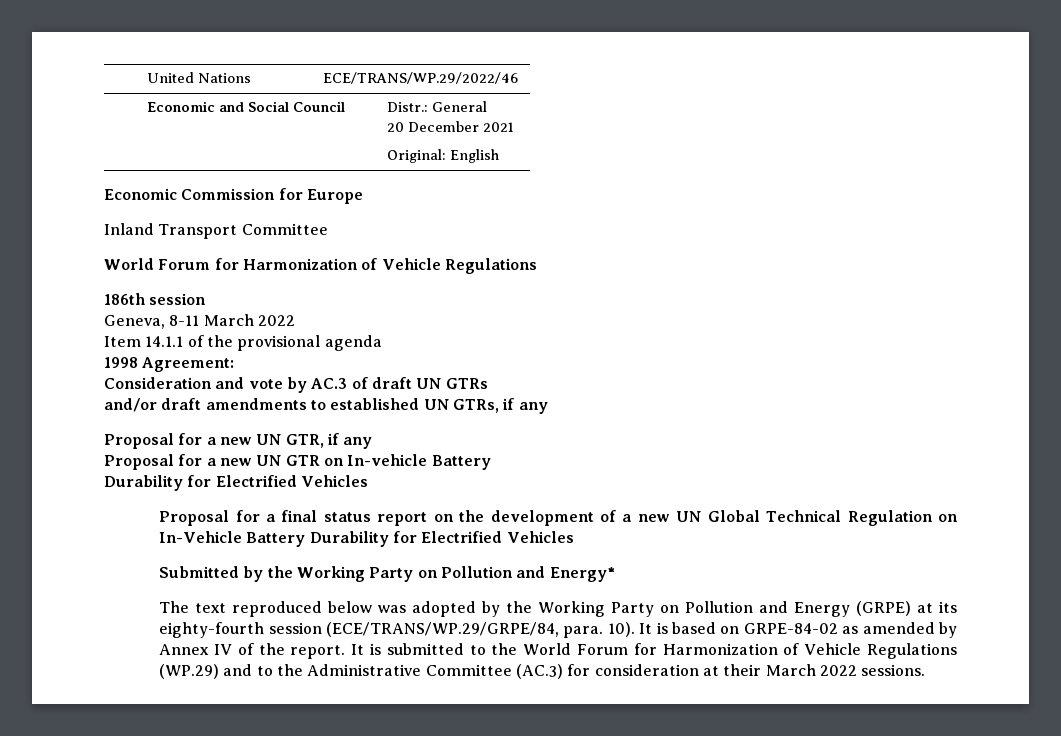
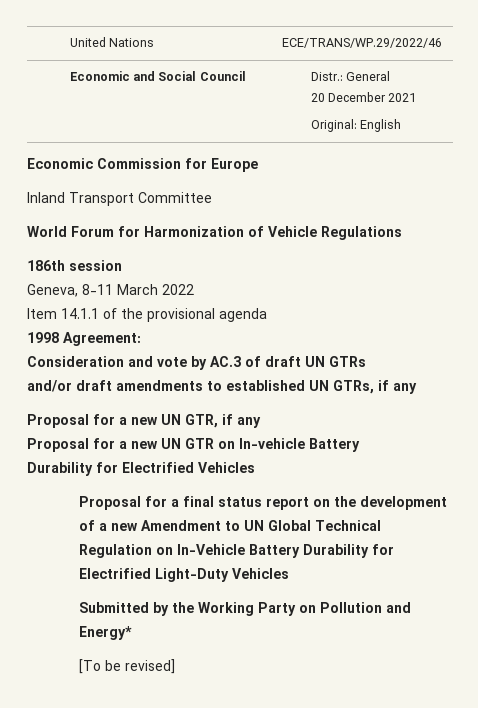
(670, 518) none -> [140,520,240,531] Amendment to
(503, 537) none -> [154,568,229,582] Light-Duty
[159,601,957,617] [159,622,958,638] [159,643,957,659] [159,664,926,679] The text reproduced below was adopted by the Working Party on Pollution and Energy (GRPE) at its eighty-fourth session (ECE/TRANS/WP.29/GRPE/84, para. 10). It is based on GRPE-84-02 as amended by Annex IV of the report. It is submitted to the World Forum for Harmonization of Vehicle Regulations (WP.29) and to the Administrative Committee (AC.3) for consideration at their March 2022 sessions. -> [78,659,175,674] [To be revised]

